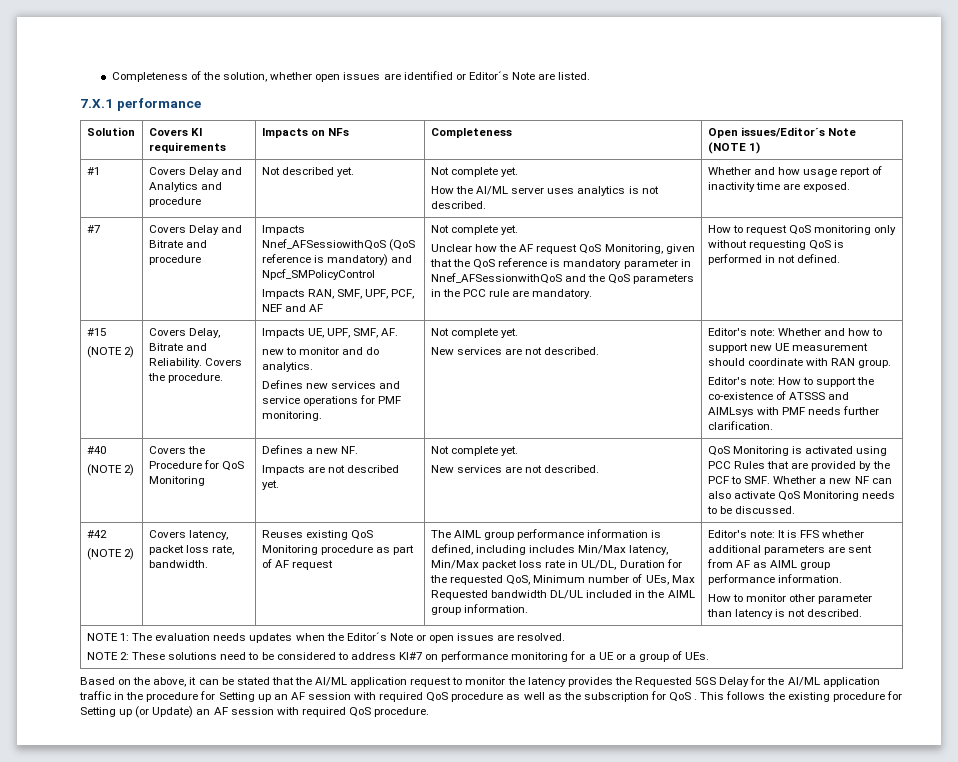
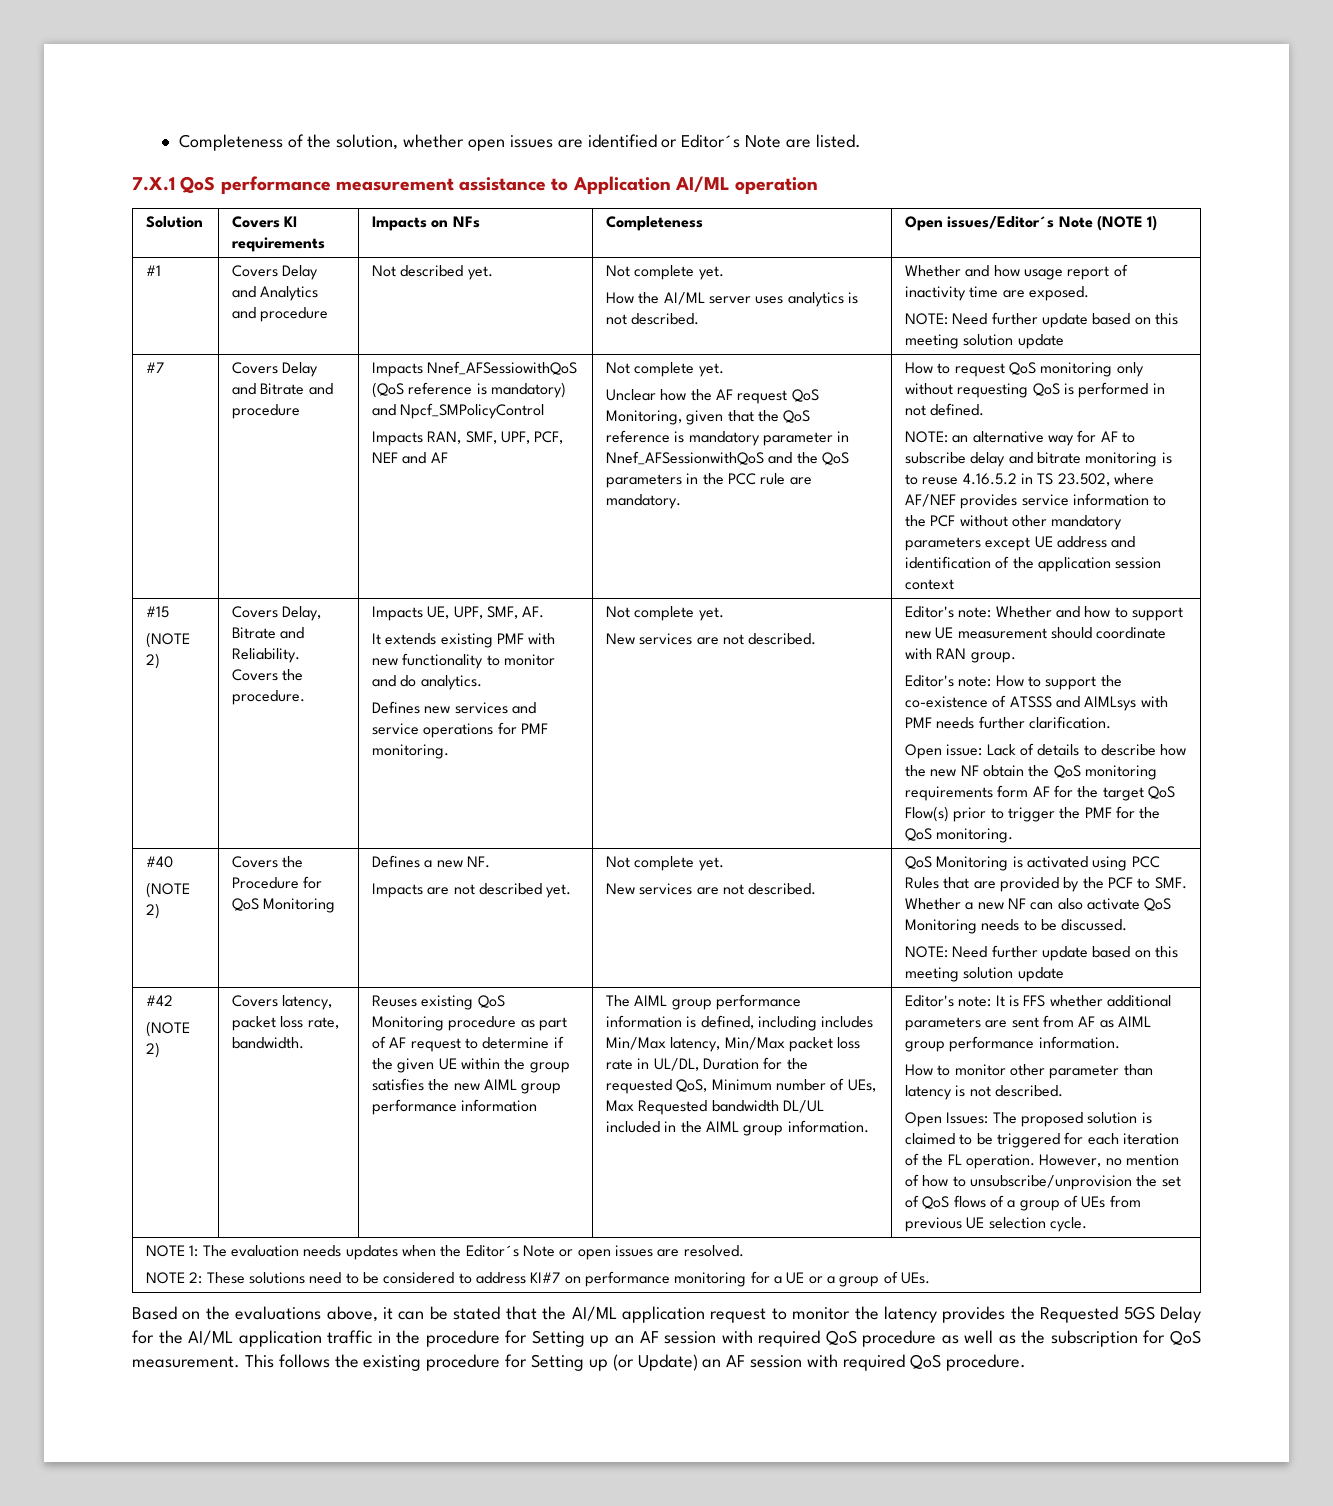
[116,98,201,111] performance -> [180,176,819,195] QoS performance measurement assistance to Application AI/ML operation
(851, 187) none -> [905,312,1179,328] [905,334,1064,349] // NOTE: Need further update based on this meeting solution update
(841, 258) none -> [905,430,1136,446] [905,452,1172,467] [905,473,1155,486] [905,493,1167,509] [905,515,1123,530] [905,536,1136,551] [905,556,1162,572] [905,579,955,590] // NOTE: an alternative way for AF to subscribe delay and bitrate monitoring is to reuse 4.16.5.2 in TS 23.502, where AF/NEF provides service information to the PCF without other mandatory parameters except UE address and identification of the application session context
[261,349,284,355] new -> [372,633,556,648] [372,653,484,669] It extends existing PMF with new functionality
(773, 425) none -> [905,743,1187,759] [905,765,1158,780] [905,785,1176,801] [905,806,1161,822] [905,828,1014,843] // Open issue: Lack of details to describe how the new NF obtain the QoS monitoring requirements form AF for the target QoS Flow(s) prior to trigger the PMF for the QoS monitoring.
(796, 510) none -> [905,945,1179,961] [905,967,1064,982] // NOTE: Need further update based on this meeting solution update
(334, 565) none -> [465,1036,564,1049] [372,1058,570,1073] [372,1078,562,1094] [372,1099,538,1115] to determine if the given UE within the group satisfies the new AIML group performance information
(863, 613) none -> [905,1112,1152,1127] [905,1132,1180,1148] [905,1153,1180,1169] [905,1174,1181,1190] [905,1195,1141,1211] [905,1217,1088,1232] // Open Issues: The proposed solution is claimed to be triggered for each iteration of the FL operation. However, no mention of how to unsubscribe/unprovision the set of QoS flows of a group of UEs from previous UE selection cycle.
(151, 681) none -> [235,1306,322,1320] evaluations
[694,699,698,700] . -> [132,1356,240,1368] measurement.

